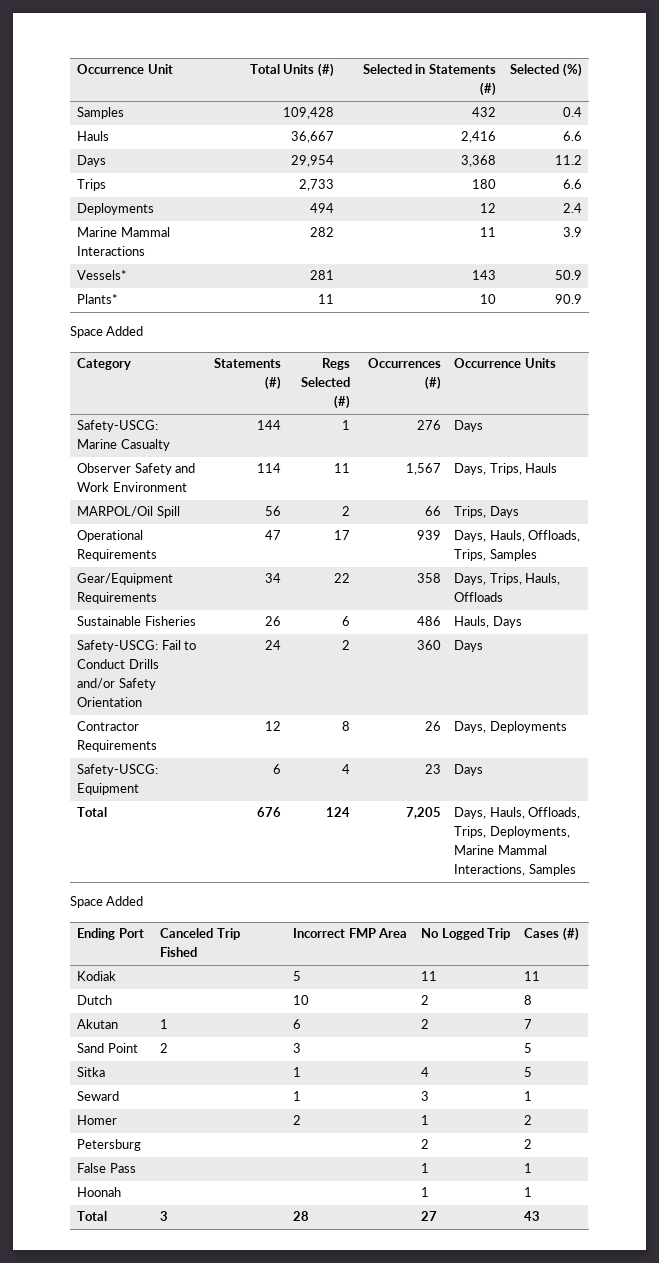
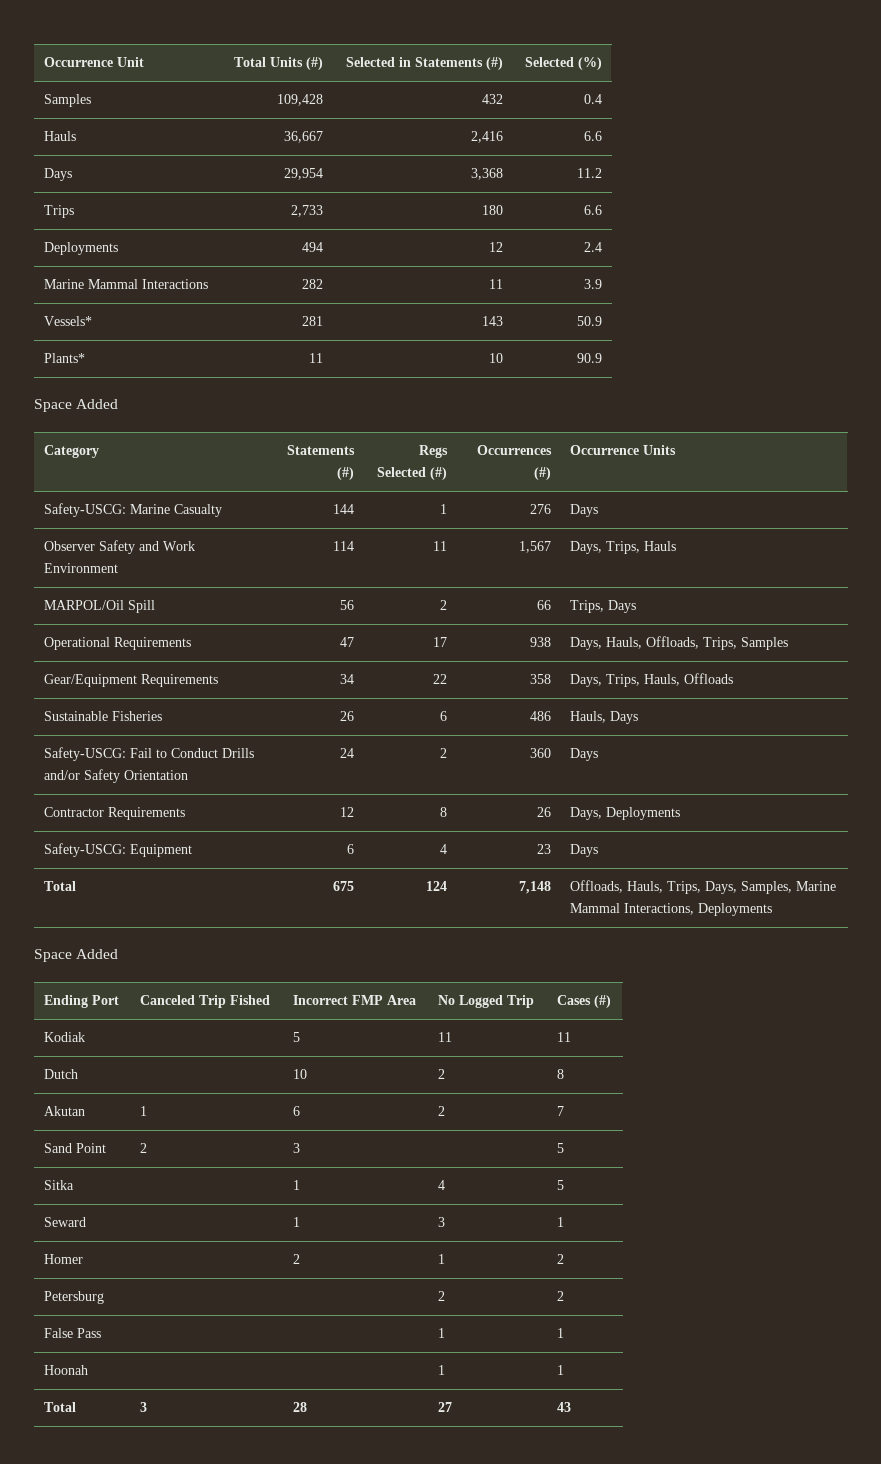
[416,530,441,540] 939 -> [530,637,552,647] 938
[256,807,281,817] 676 -> [333,881,355,891] 675
[405,807,441,819] [454,807,581,819] [454,826,570,838] 7,205 | Days, Hauls, Offloads, Trips, Deployments, -> [519,881,552,894] [569,880,792,894] 7,148 | Offloads, Hauls, Trips, Days, Samples,
[528,864,576,876] Samples -> [697,903,772,916] Deployments

